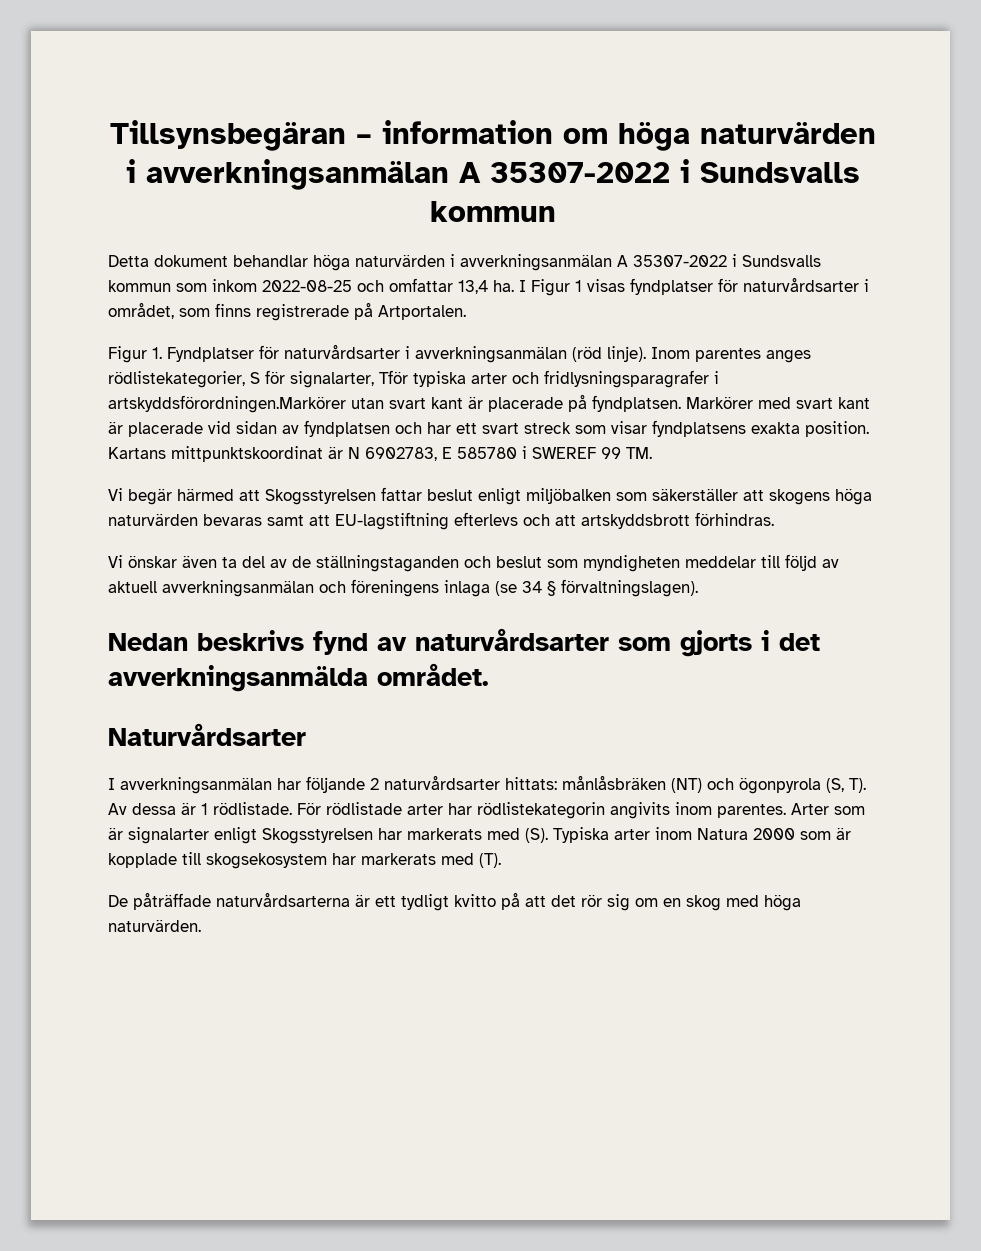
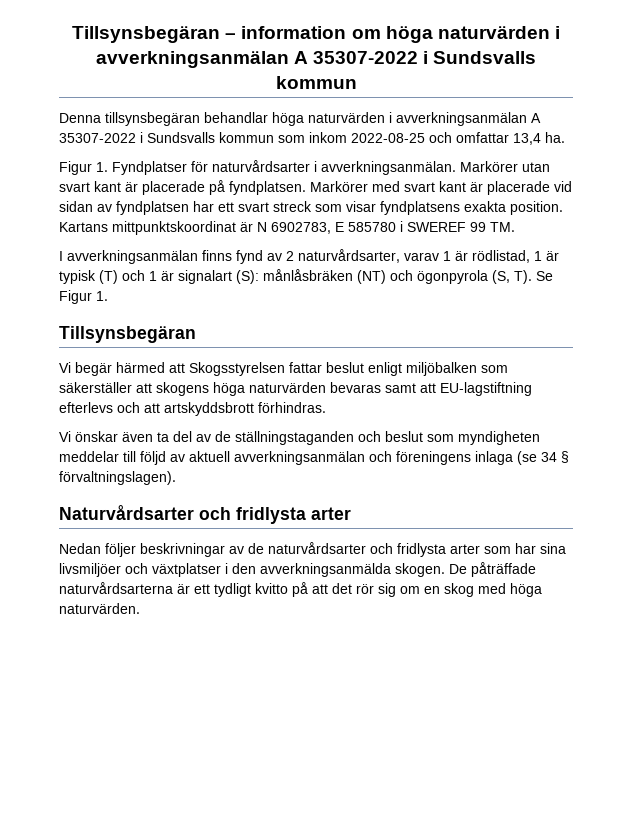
[108,255,228,267] Detta dokument -> [59,112,200,126] Denna tillsynsbegäran
[519,277,869,296] [108,302,466,321] I Figur 1 visas fyndplatser för naturvårdsarter i området, som finns registrerade på Artportalen. -> (565, 137) none
[415,346,811,363] [108,370,719,388] [108,395,346,413] avverkningsanmälan (röd linje). Inom parentes anges rödlistekategorier, S för signalarter, Tför typiska arter och fridlysningsparagrafer i artskyddsförordningen.Markörer -> [321,161,518,175] avverkningsanmälan. Markörer
[395,422,422,434] och -> (189, 208) none
(652, 453) none -> [59,249,559,264] [59,269,553,284] [59,290,108,304] [59,326,196,343] // I avverkningsanmälan finns fynd av 2 naturvårdsarter, varav 1 är rödlistad, 1 är typisk (T) och 1 är signalart (S): månlåsbräken (NT) och ögonpyrola (S, T). Se Figur 1. // Tillsynsbegäran
[108,628,820,657] [108,663,489,692] [108,723,306,746] [108,775,866,794] [108,802,865,819] [108,827,851,844] [108,852,501,869] Nedan beskrivs fynd av naturvårdsarter som gjorts i det avverkningsanmälda området. // Naturvårdsarter // I avverkningsanmälan har följande 2 naturvårdsarter hittats: månlåsbräken (NT) och ögonpyrola (S, T). Av dessa är 1 rödlistade. För rödlistade arter har rödlistekategorin angivits inom parentes. Arter som är signalarter enligt Skogsstyrelsen har markerats med (S). Typiska arter inom Natura 2000 som är kopplade till skogsekosystem har markerats med (T). // -> [59,505,351,524] [59,542,566,557] [59,563,445,577] Naturvårdsarter och fridlysta arter // Nedan följer beskrivningar av de naturvårdsarter och fridlysta arter som har sina livsmiljöer och växtplatser i den avverkningsanmälda skogen.

